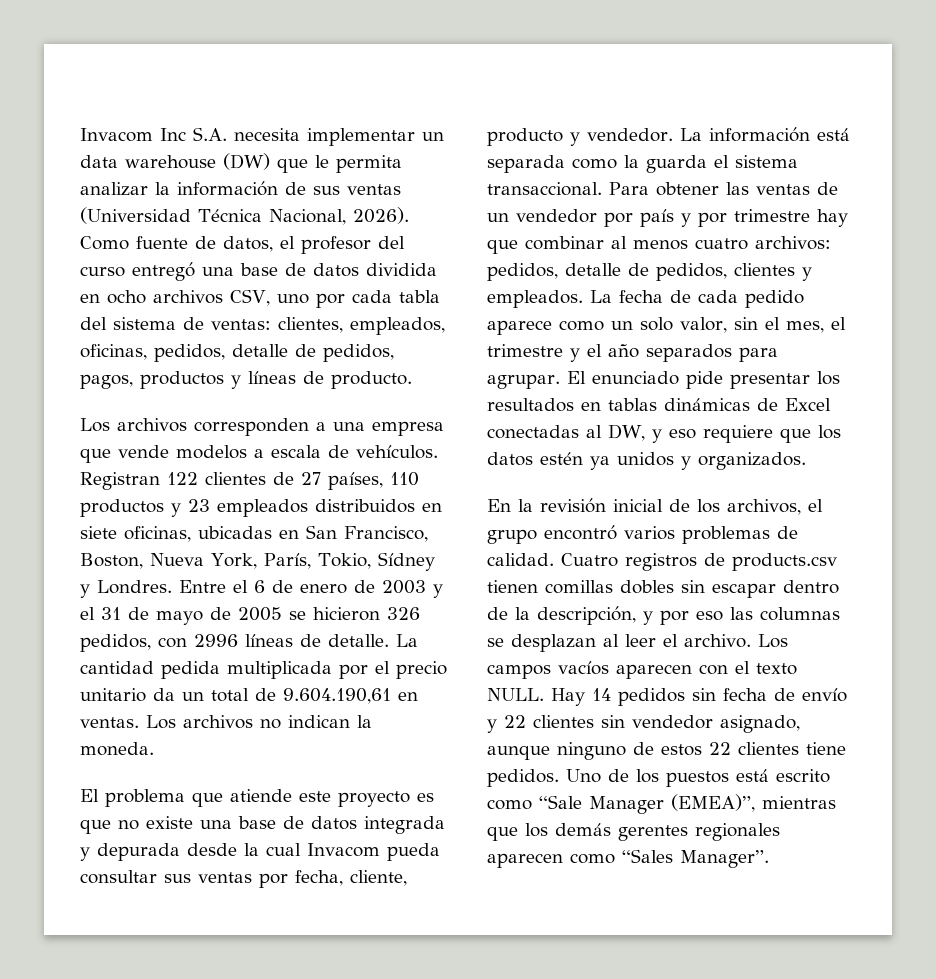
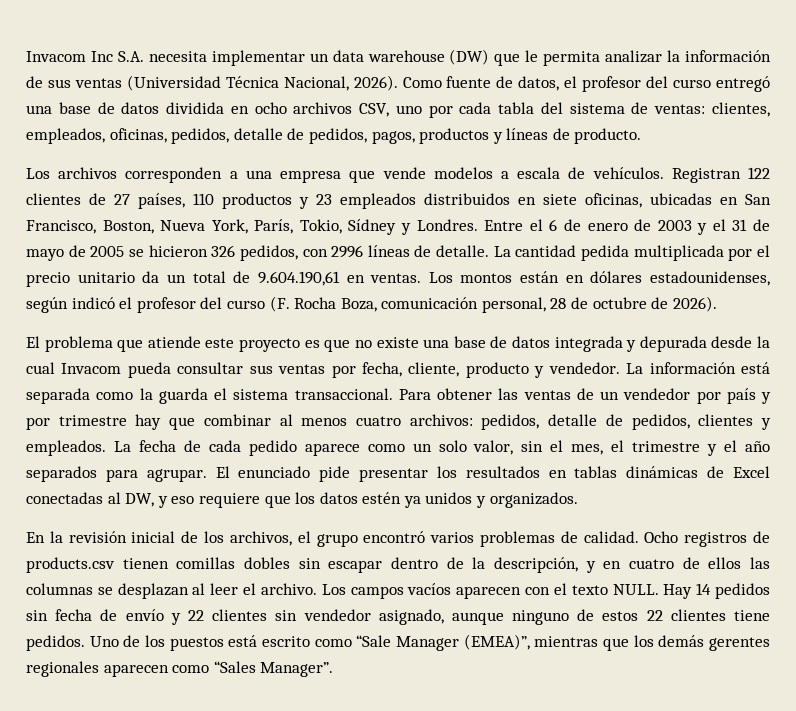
[183,715,372,729] [80,742,154,756] archivos no indican la moneda. -> [460,271,770,286] [26,296,717,313] montos están en dólares estadounidenses, según indicó el profesor del curso (F. Rocha Boza, comunicación personal, 28 de octubre de 2026).
[561,553,618,567] Cuatro -> [644,531,679,543] Ocho
[660,610,723,625] por eso -> [603,557,742,569] en cuatro de ellos

